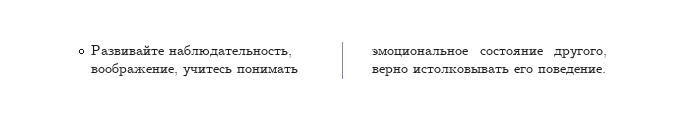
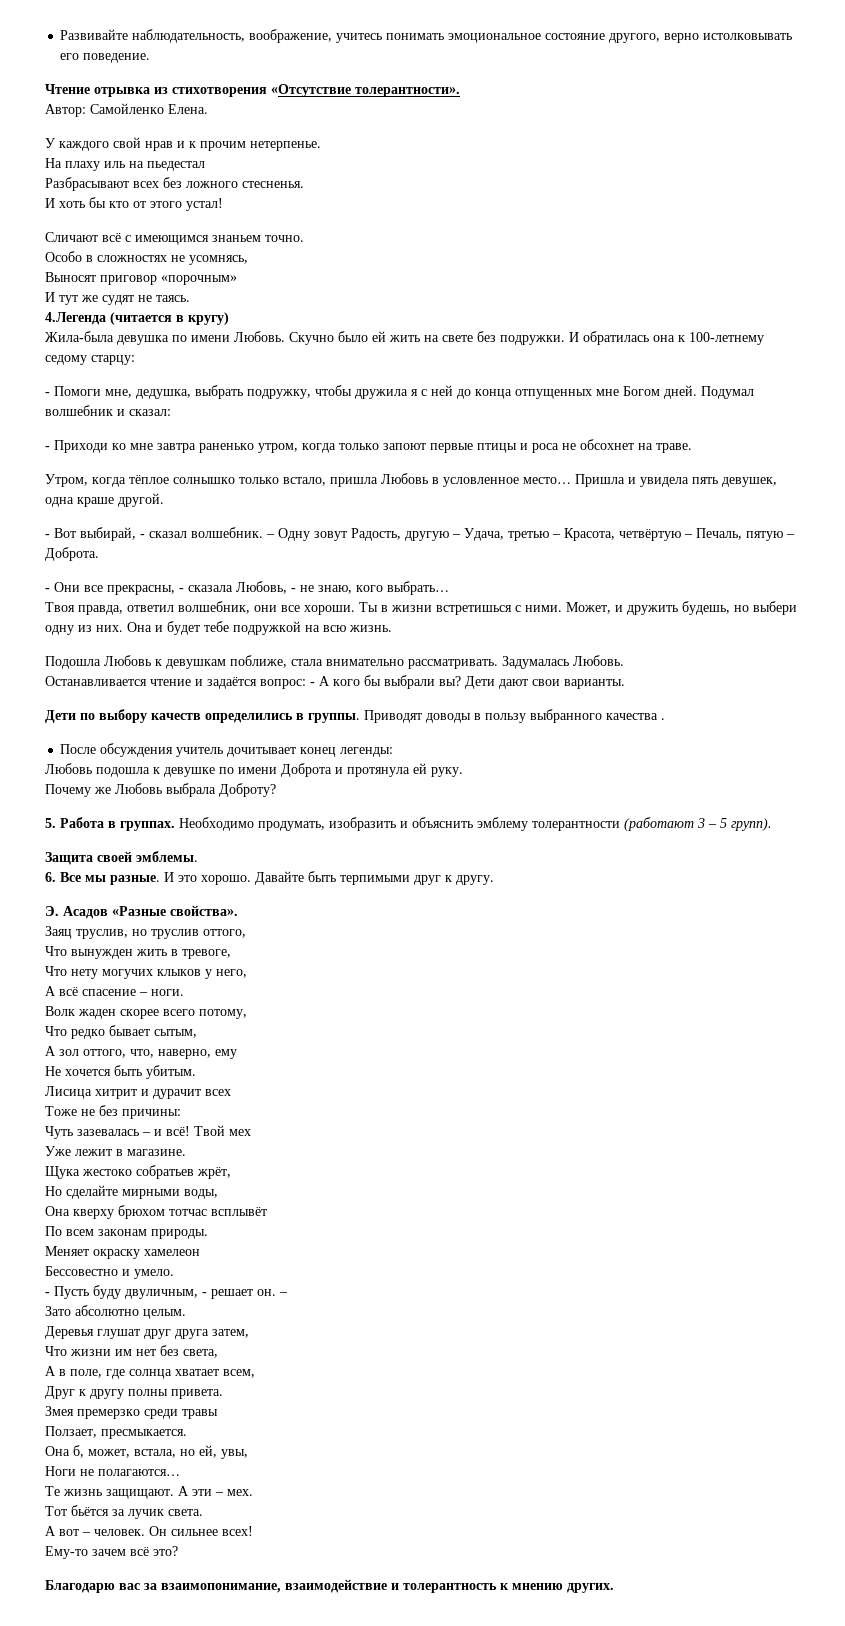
(607, 71) none -> [45,84,460,97] [45,103,208,117] [45,137,321,151] [45,158,205,171] [45,177,304,191] [45,197,223,211] [45,232,304,245] [45,251,248,265] [45,272,237,285] [45,292,190,305] [45,312,229,325] [45,331,764,345] [45,355,135,365] [45,385,754,399] [45,405,171,416] [45,439,692,453] [45,473,777,487] [45,493,164,507] [45,527,795,541] [45,547,99,561] [45,581,449,595] [45,601,797,615] [45,621,392,635] [45,655,624,669] [45,675,625,689] [45,709,665,723] [60,743,394,757] [45,763,463,777] [45,783,276,797] [45,817,772,831] [45,851,198,865] [45,871,494,885] [45,905,238,919] [45,926,246,939] [45,946,231,959] [45,966,247,979] [45,986,184,996] [45,1006,247,1019] [45,1025,197,1039] [45,1046,237,1059] [45,1065,196,1079] [45,1086,231,1099] [45,1105,181,1119] [45,1125,251,1139] [45,1146,186,1156] [45,1165,231,1179] [45,1185,218,1199] [45,1205,267,1219] [45,1226,208,1239] [45,1246,200,1259] [45,1266,174,1279] [45,1285,288,1299] [45,1305,186,1319] [45,1326,249,1339] [45,1345,218,1358] [45,1366,255,1379] [45,1386,223,1399] [45,1406,218,1419] [45,1426,187,1439] [45,1445,248,1459] [45,1466,180,1476] [45,1486,253,1499] [45,1505,203,1519] [45,1526,253,1536] [45,1546,178,1559] [45,1579,614,1593] // Чтение отрывка из стихотворения «Отсутствие толерантности». // Автор: Самойленко Елена. // У каждого свой нрав и к прочим нетерпенье. // На плаху иль на пьедестал // Разбрасывают всех без ложного стесненья. // И хоть бы кто от этого устал! // Сличают всё с имеющимся знаньем точно. // Особо в сложностях не усомнясь, // Выносят приговор «порочным» // И тут же судят не таясь. // 4.Легенда (читается в кругу) // Жила-была девушка по имени Любовь. Скучно было ей жить на свете без подружки. И обратилась она к 100-летнему седому старцу: // - Помоги мне, дедушка, выбрать подружку, чтобы дружила я с ней до конца отпущенных мне Богом дней. Подумал волшебник и сказал: // - Приходи ко мне завтра раненько утром, когда только запоют первые птицы и роса не обсохнет на траве. // Утром, когда тёплое солнышко только встало, пришла Любовь в условленное место… Пришла и увидела пять девушек, одна краше другой. // - Вот выбирай, - сказал волшебник. – Одну зовут Радость, другую – Удача, третью – Красота, четвёртую – Печаль, пятую – Доброта. // - Они все прекрасны, - сказала Любовь, - не знаю, кого выбрать… // Твоя правда, ответил волшебник, они все хороши. Ты в жизни встретишься с ними. Может, и дружить будешь, но выбери одну из них. Она и будет тебе подружкой на всю жизнь. // Подошла Любовь к девушкам поближе, стала внимательно рассматривать. Задумалась Любовь. // Останавливается чтение и задаётся вопрос: - А кого бы выбрали вы? Дети дают свои варианты. // Дети по выбору качеств определились в группы. Приводят доводы в пользу выбранного качества . // После обсуждения учитель дочитывает конец легенды: // Любовь подошла к девушке по имени Доброта и протянула ей руку. // Почему же Любовь выбрала Доброту? // 5. Работа в группах. Необходимо продумать, изобразить и объяснить эмблему толерантности (работают 3 – 5 групп). // Защита своей эмблемы. // 6. Все мы разные. И это хорошо. Давайте быть терпимыми друг к другу. // Э. Асадов «Разные свойства». // Заяц труслив, но труслив оттого, // Что вынужден жить в тревоге, // Что нету могучих клыков у него, // А всё спасение – ноги. // Волк жаден скорее всего потому, // Что редко бывает сытым, // А зол оттого, что, наверно, ему // Не хочется быть убитым. // Лисица хитрит и дурачит всех // Тоже не без причины: // Чуть зазевалась – и всё! Твой мех // Уже лежит в магазине. // Щука жестоко собратьев жрёт, // Но сделайте мирными воды, // Она кверху брюхом тотчас всплывёт // По всем законам природы. // Меняет окраску хамелеон // Бессовестно и умело. // - Пусть буду двуличным, - решает он. – // Зато абсолютно целым. // Деревья глушат друг друга затем, // Что жизни им нет без света, // А в поле, где солнца хватает всем, // Друг к другу полны привета. // Змея премерзко среди травы // Ползает, пресмыкается. // Она б, может, встала, но ей, увы, // Ноги не полагаются… // Те жизнь защищают. А эти – мех. // Тот бьётся за лучик света. // А вот – человек. Он сильнее всех! // Ему-то зачем всё это? // Благодарю вас за взаимопонимание, взаимодействие и толерантность к мнению других.

